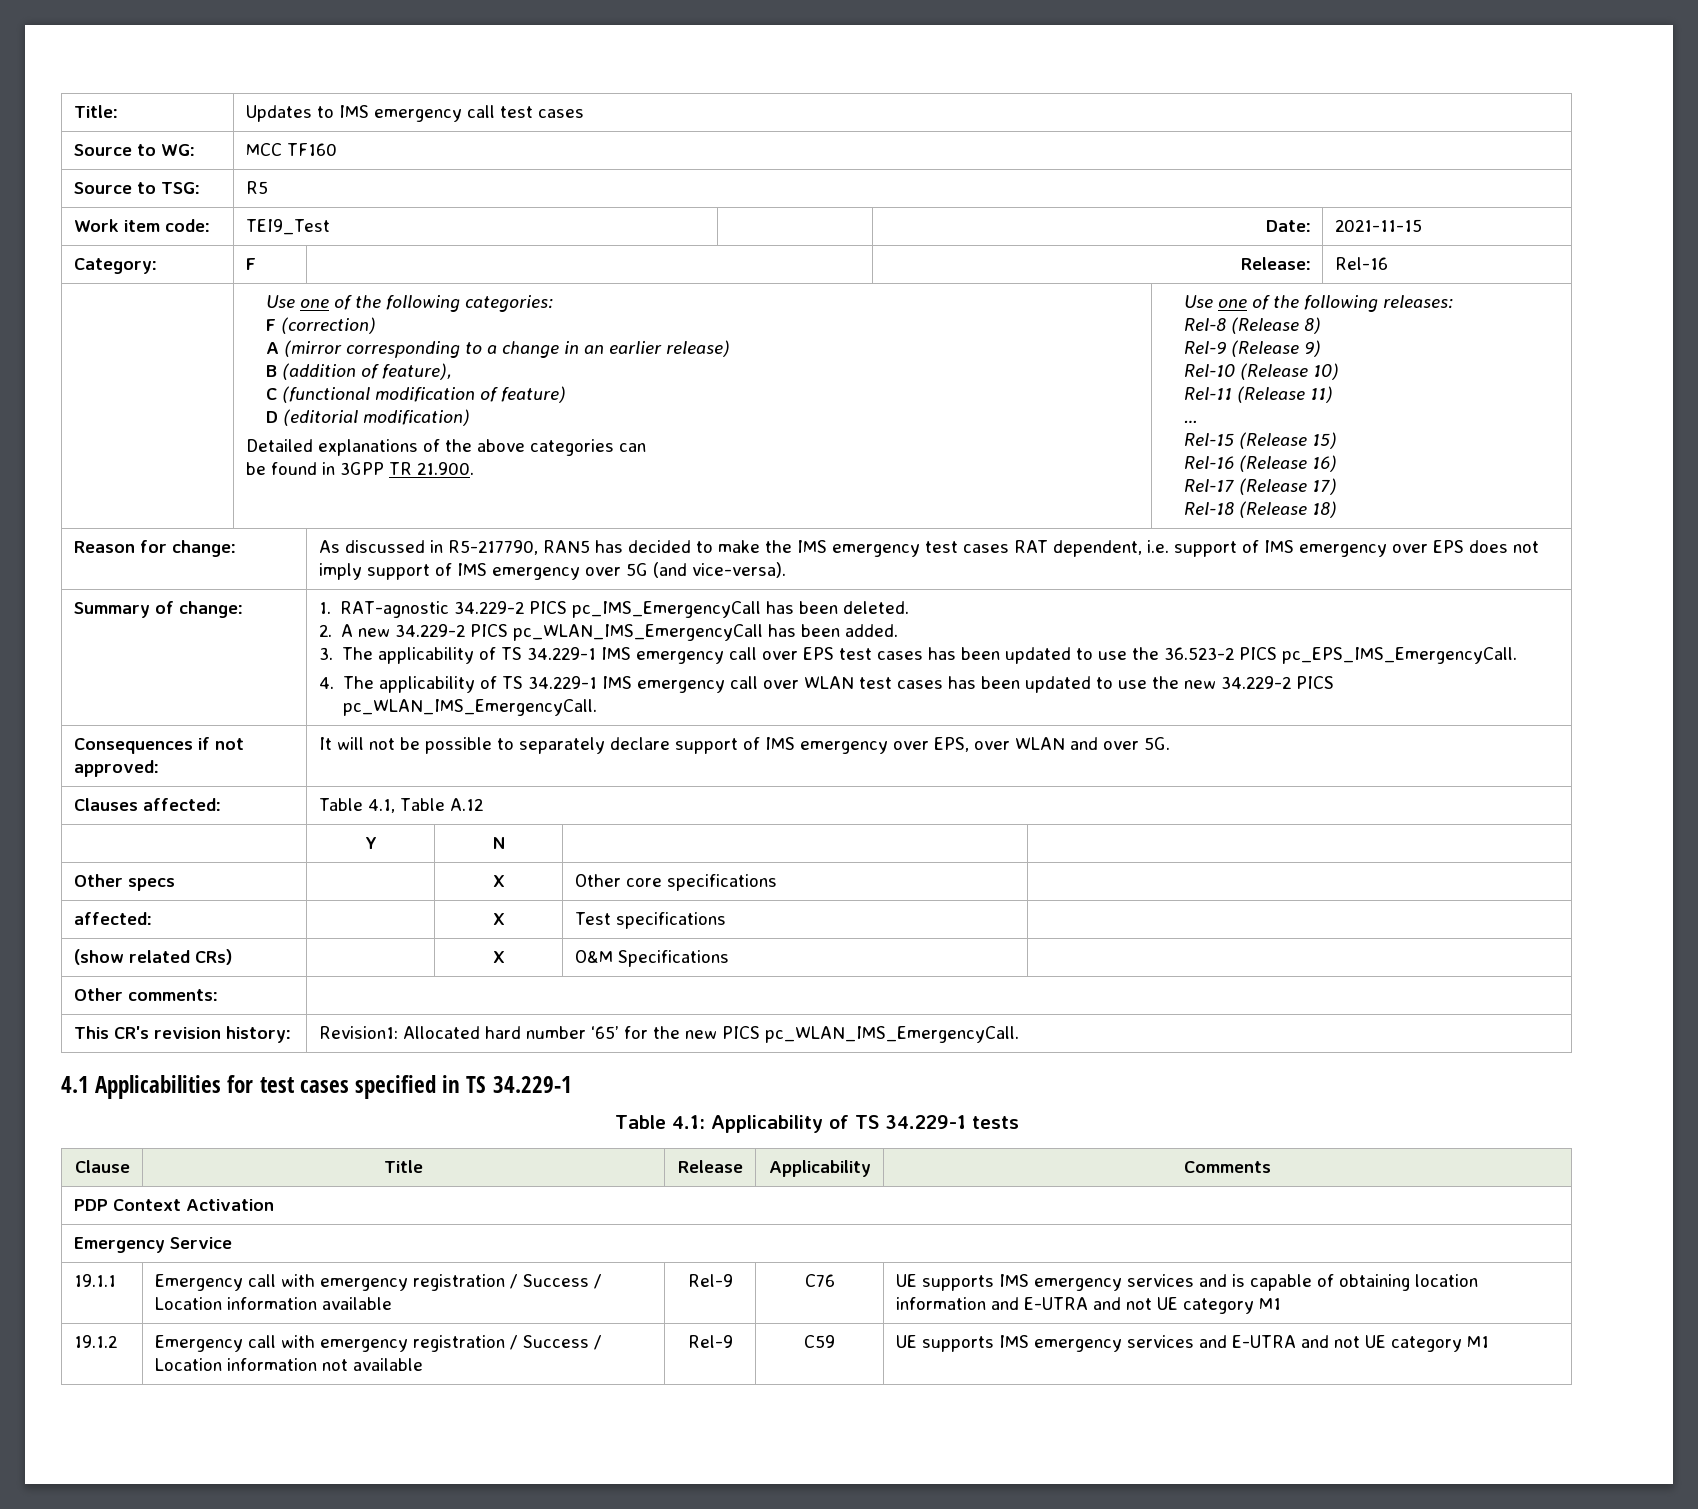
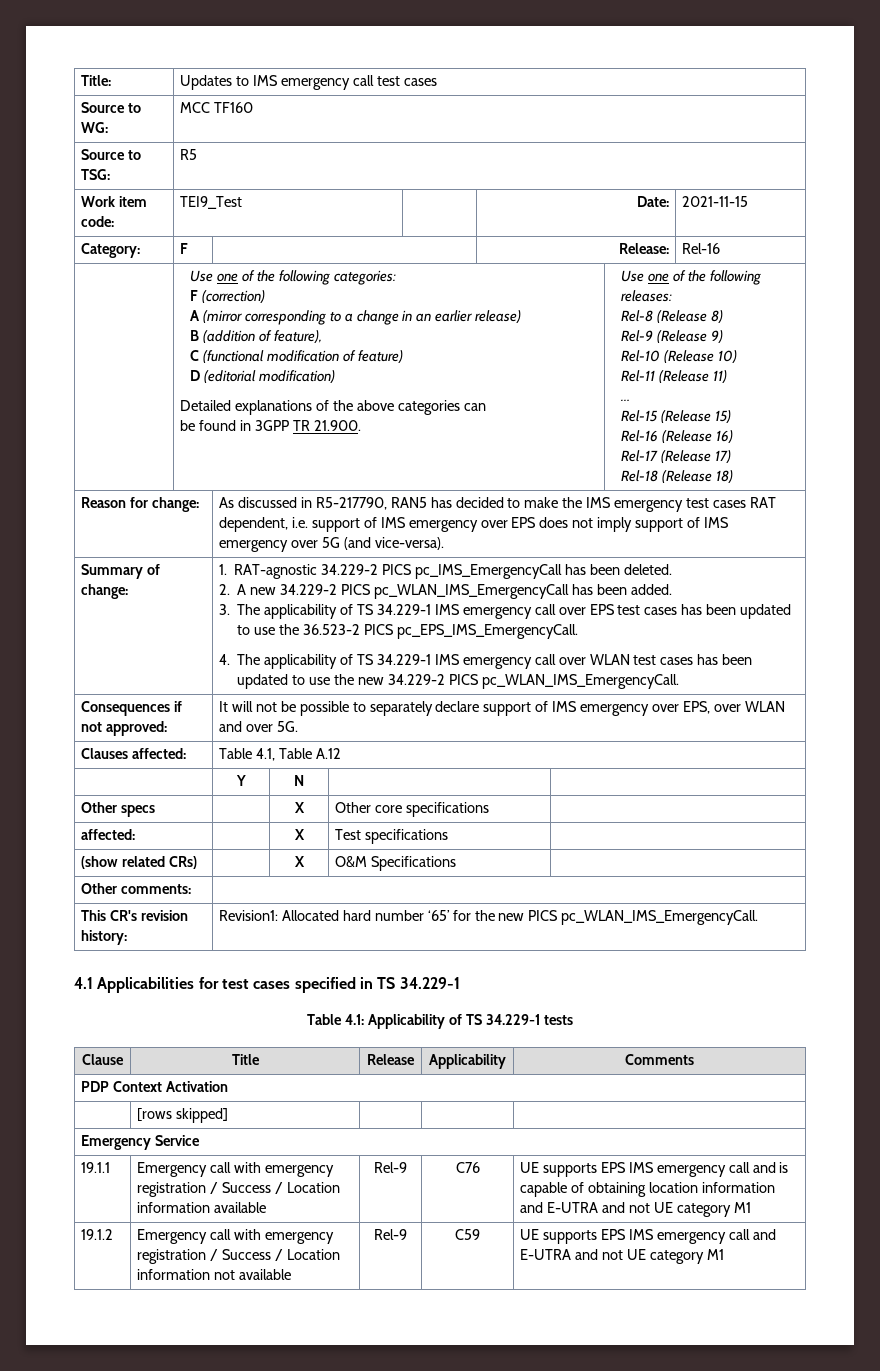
(274, 1205) none -> [137,1108,228,1123] // | [rows skipped] | | |
[998,1274,1194,1291] IMS emergency services -> [600,1162,750,1177] EPS IMS emergency call
[998,1335,1194,1352] IMS emergency services -> [600,1229,750,1244] EPS IMS emergency call

